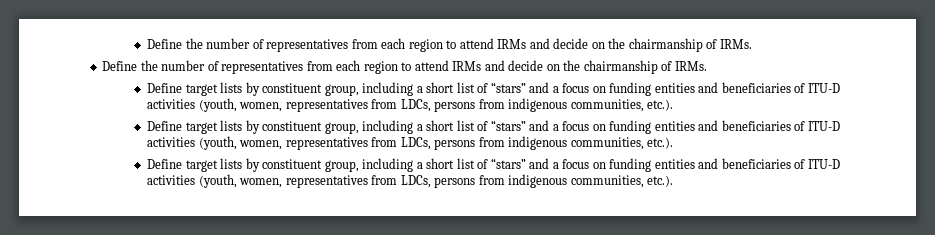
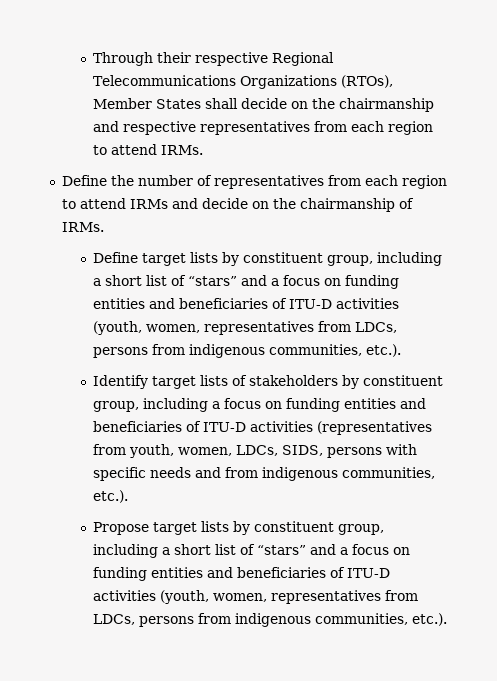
[147,38,718,52] Define the number of representatives from each region to attend IRMs and decide on the chairmanship of -> [93,52,335,66] [93,75,394,89] [93,98,435,112] [93,121,434,135] [93,144,158,155] Through their respective Regional Telecommunications Organizations (RTOs), Member States shall decide on the chairmanship and respective representatives from each region to attend
[147,121,183,131] Define -> [93,375,444,389] [93,398,427,412] [93,421,433,435] [93,444,418,458] [93,467,436,481] [93,490,129,503] [93,522,150,535] Identify target lists of stakeholders by constituent group, including a focus on funding entities and beneficiaries of ITU-D activities (representatives from youth, women, LDCs, SIDS, persons with specific needs and from indigenous communities, etc.). // Propose
[147,158,840,172] [147,174,674,188] // Define target lists by constituent group, including a short list of “stars” and a focus on funding entities and beneficiaries of ITU-D activities (youth, women, representatives from LDCs, persons from indigenous communities, etc.). -> (448, 619) none

